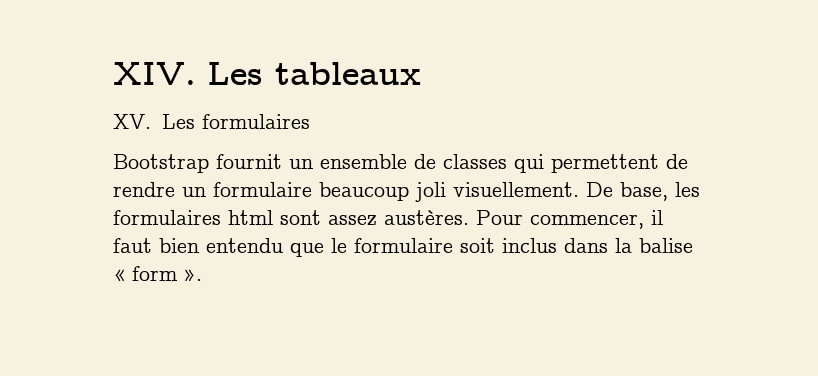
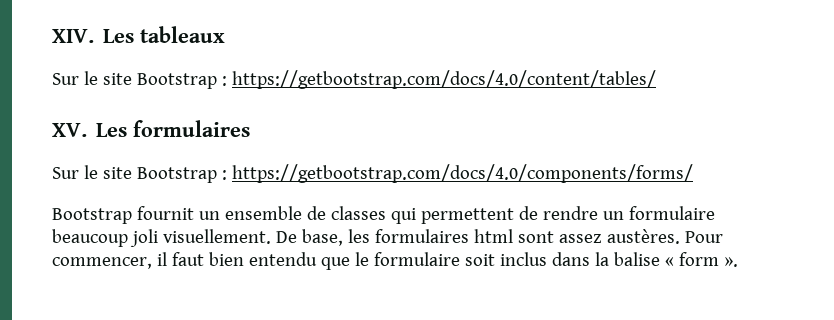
[113,114,310,129] XV. Les formulaires -> [52,70,656,89] [52,120,251,137] [52,164,693,183] Sur le site Bootstrap : https://getbootstrap.com/docs/4.0/content/tables/ // XV. Les formulaires // Sur le site Bootstrap : https://getbootstrap.com/docs/4.0/components/forms/

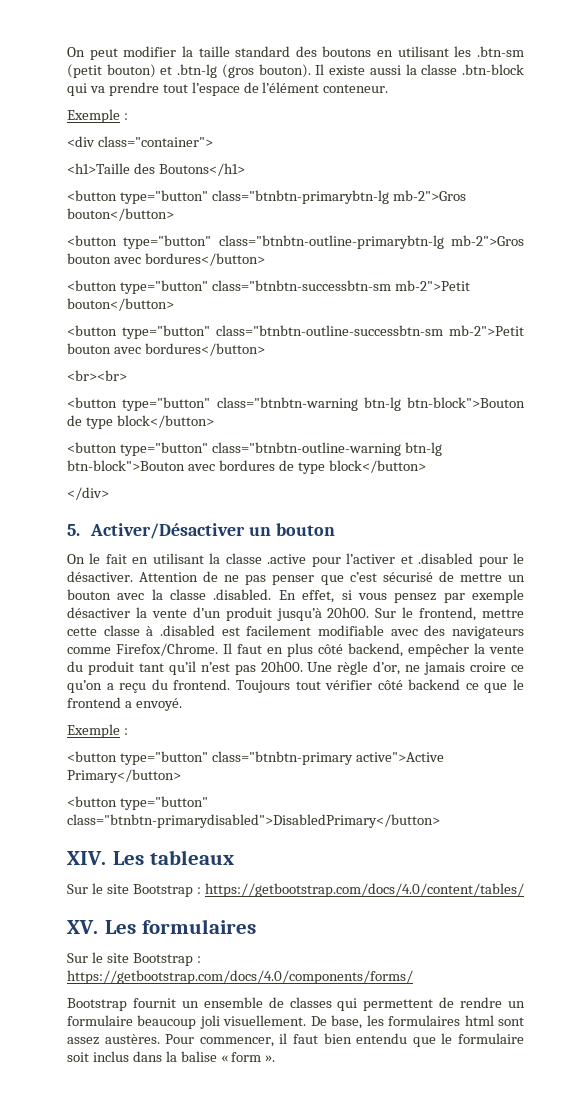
(52, 36) none -> [67,46,524,60] [67,64,525,78] [67,82,389,96] [67,109,128,123] [67,136,213,147] [67,163,245,176] [67,190,466,204] [67,208,174,221] [67,235,524,249] [67,253,265,266] [67,280,470,294] [67,298,174,311] [67,325,524,339] [67,343,265,356] [67,370,127,381] [67,397,525,411] [67,415,214,429] [67,442,442,456] [67,460,426,474] [67,487,109,500] [67,523,335,539] [67,553,524,567] [67,571,525,585] [67,589,524,603] [67,607,524,621] [67,625,524,639] [67,643,524,657] [67,661,524,675] [67,679,524,693] [67,697,182,711] [67,724,128,738] [67,751,444,765] [67,769,181,783] [67,796,208,810] [67,814,440,828] On peut modifier la taille standard des boutons en utilisant les .btn-sm (petit bouton) et .btn-lg (gros bouton). Il existe aussi la classe .btn-block qui va prendre tout l’espace de l’élément conteneur. // Exemple : // <div class="container"> // <h1>Taille des Boutons</h1> // <button type="button" class="btnbtn-primarybtn-lg mb-2">Gros bouton</button> // <button type="button" class="btnbtn-outline-primarybtn-lg mb-2">Gros bouton avec bordures</button> // <button type="button" class="btnbtn-successbtn-sm mb-2">Petit bouton</button> // <button type="button" class="btnbtn-outline-successbtn-sm mb-2">Petit bouton avec bordures</button> // <br><br> // <button type="button" class="btnbtn-warning btn-lg btn-block">Bouton de type block</button> // <button type="button" class="btnbtn-outline-warning btn-lg btn-block">Bouton avec bordures de type block</button> // </div> // 5. Activer/Désactiver un bouton // On le fait en utilisant la classe .active pour l’activer et .disabled pour le désactiver. Attention de ne pas penser que c’est sécurisé de mettre un bouton avec la classe .disabled. En effet, si vous pensez par exemple désactiver la vente d’un produit jusqu’à 20h00. Sur le frontend, mettre cette classe à .disabled est facilement modifiable avec des navigateurs comme Firefox/Chrome. Il faut en plus côté backend, empêcher la vente du produit tant qu’il n’est pas 20h00. Une règle d’or, ne jamais croire ce qu’on a reçu du frontend. Toujours tout vérifier côté backend ce que le frontend a envoyé. // Exemple : // <button type="button" class="btnbtn-primary active">Active Primary</button> // <button type="button" class="btnbtn-primarydisabled">DisabledPrimary</button> //

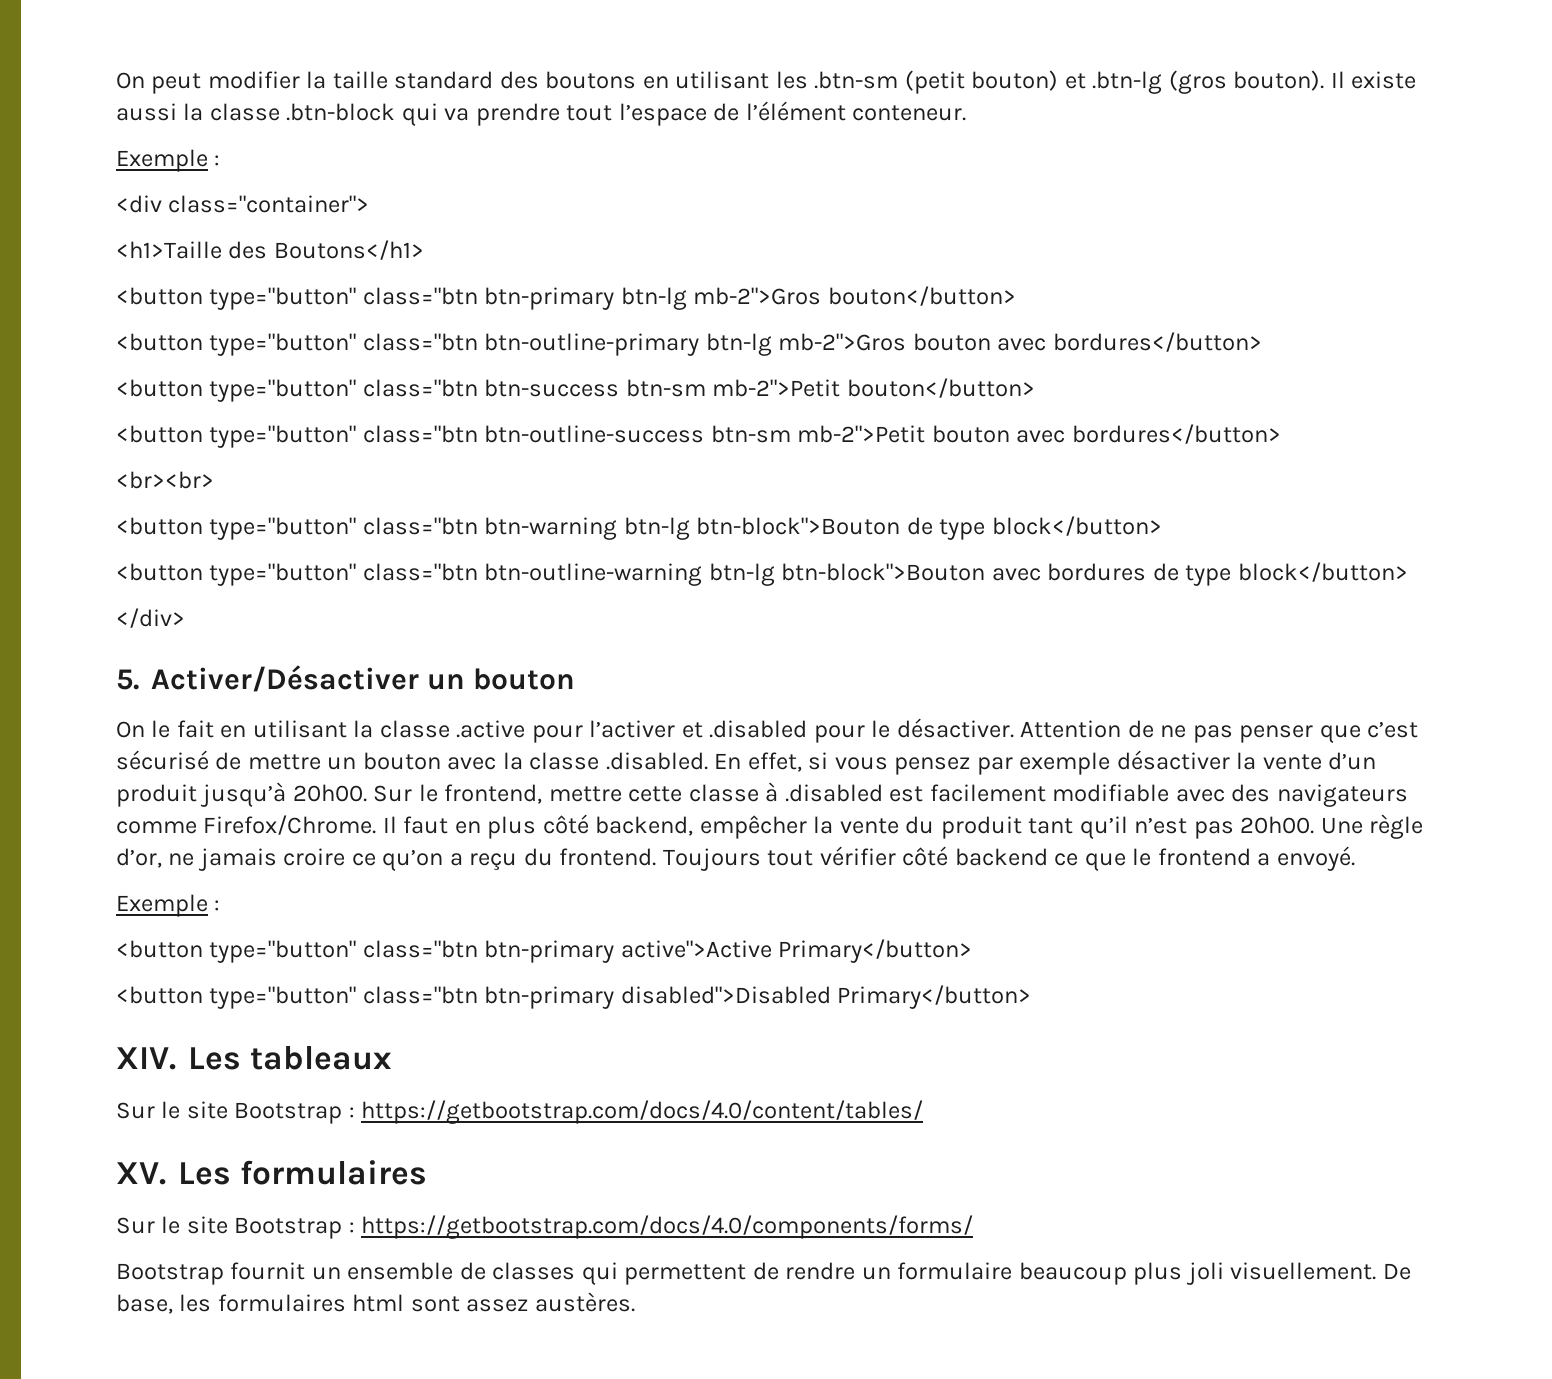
[211,190,389,204] class="btnbtn-primarybtn-lg -> [362,287,687,310] class="btn btn-primary btn-lg
[218,235,444,249] class="btnbtn-outline-primarybtn-lg -> [362,333,772,356] class="btn btn-outline-primary btn-lg
[211,280,391,291] class="btnbtn-successbtn-sm -> [362,379,706,397] class="btn btn-success btn-sm
[216,325,443,336] class="btnbtn-outline-successbtn-sm -> [362,425,791,443] class="btn btn-outline-success btn-sm
[216,397,358,411] class="btnbtn-warning -> [362,517,618,540] class="btn btn-warning
[211,442,401,456] class="btnbtn-outline-warning -> [362,563,703,586] class="btn btn-outline-warning
[211,751,353,765] class="btnbtn-primary -> [362,940,615,963] class="btn btn-primary
[67,814,440,828] class="btnbtn-primarydisabled">DisabledPrimary</button> -> [362,985,1032,1009] class="btn btn-primary disabled">Disabled Primary</button>
(197, 1022) none -> [1133,1262,1183,1285] plus
[165,1033,525,1047] [67,1051,276,1062] Pour commencer, il faut bien entendu que le formulaire soit inclus dans la balise « form ». -> (635, 1302) none

